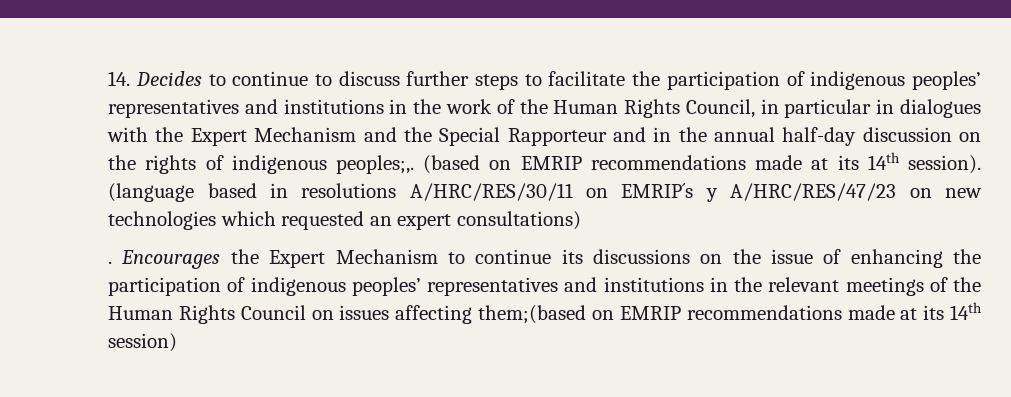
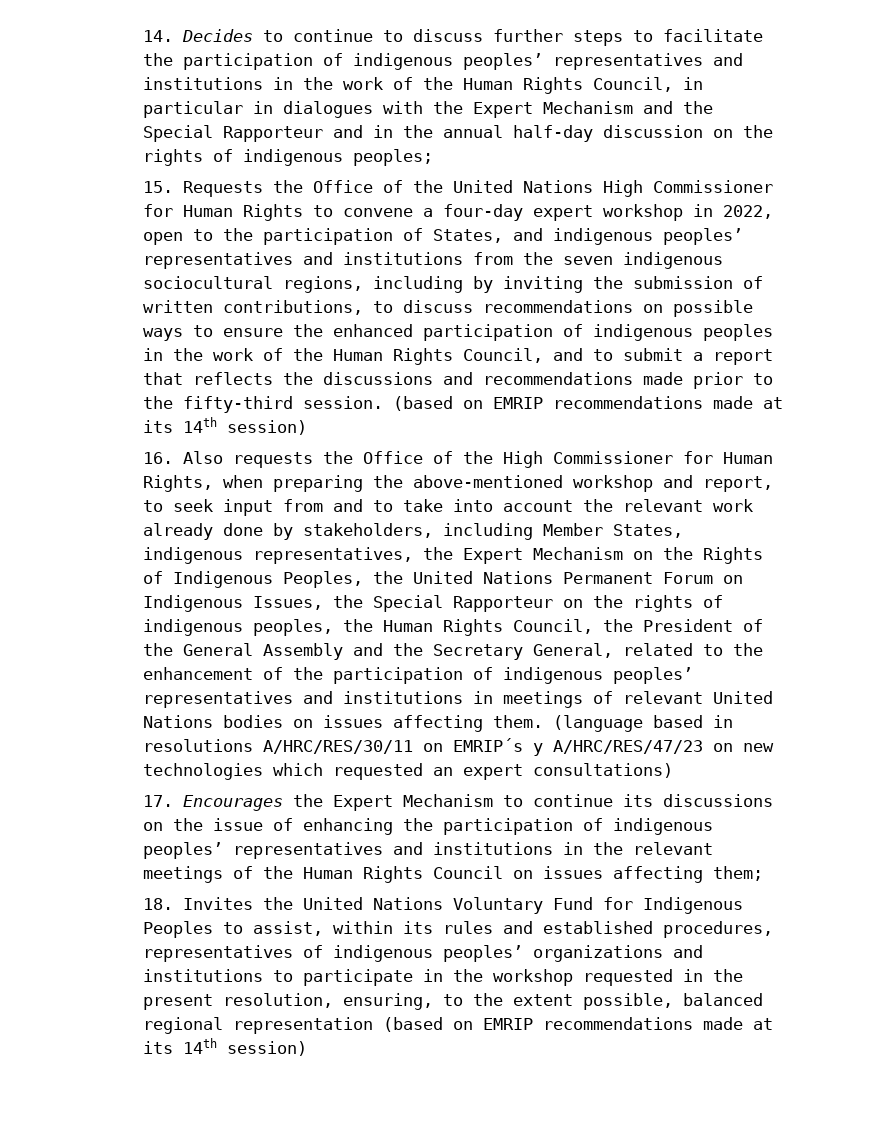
[336,152,981,174] peoples;,. (based on EMRIP recommendations made at its 14th session). -> [353,149,434,166] [143,180,774,197] [143,204,774,221] [143,228,744,245] [143,252,724,269] [143,276,764,293] [143,300,754,317] [143,324,774,341] [143,348,774,365] [143,372,774,389] [143,396,784,413] [143,417,308,435] [143,451,774,468] [143,475,774,492] [143,499,754,516] [143,523,684,540] [143,547,764,564] [143,571,744,588] [143,595,724,612] [143,619,764,636] [143,643,764,660] [143,667,694,684] [143,691,774,708] [143,715,544,732] peoples; // 15. Requests the Office of the United Nations High Commissioner for Human Rights to convene a four-day expert workshop in 2022, open to the participation of States, and indigenous peoples’ representatives and institutions from the seven indigenous sociocultural regions, including by inviting the submission of written contributions, to discuss recommendations on possible ways to ensure the enhanced participation of indigenous peoples in the work of the Human Rights Council, and to submit a report that reflects the discussions and recommendations made prior to the fifty-third session. (based on EMRIP recommendations made at its 14th session) // 16. Also requests the Office of the High Commissioner for Human Rights, when preparing the above-mentioned workshop and report, to seek input from and to take into account the relevant work already done by stakeholders, including Member States, indigenous representatives, the Expert Mechanism on the Rights of Indigenous Peoples, the United Nations Permanent Forum on Indigenous Issues, the Special Rapporteur on the rights of indigenous peoples, the Human Rights Council, the President of the General Assembly and the Secretary General, related to the enhancement of the participation of indigenous peoples’ representatives and institutions in meetings of relevant United Nations bodies on issues affecting them.
[108,261,113,264] . -> [143,795,174,807] 17.
[478,305,587,324] them;(based -> [713,866,764,881] [143,897,744,914] [143,921,774,938] [143,945,704,962] [143,969,744,986] [143,993,764,1010] [143,1017,444,1034] them; // 18. Invites the United Nations Voluntary Fund for Indigenous Peoples to assist, within its rules and established procedures, representatives of indigenous peoples’ organizations and institutions to participate in the workshop requested in the present resolution, ensuring, to the extent possible, balanced regional representation (based

